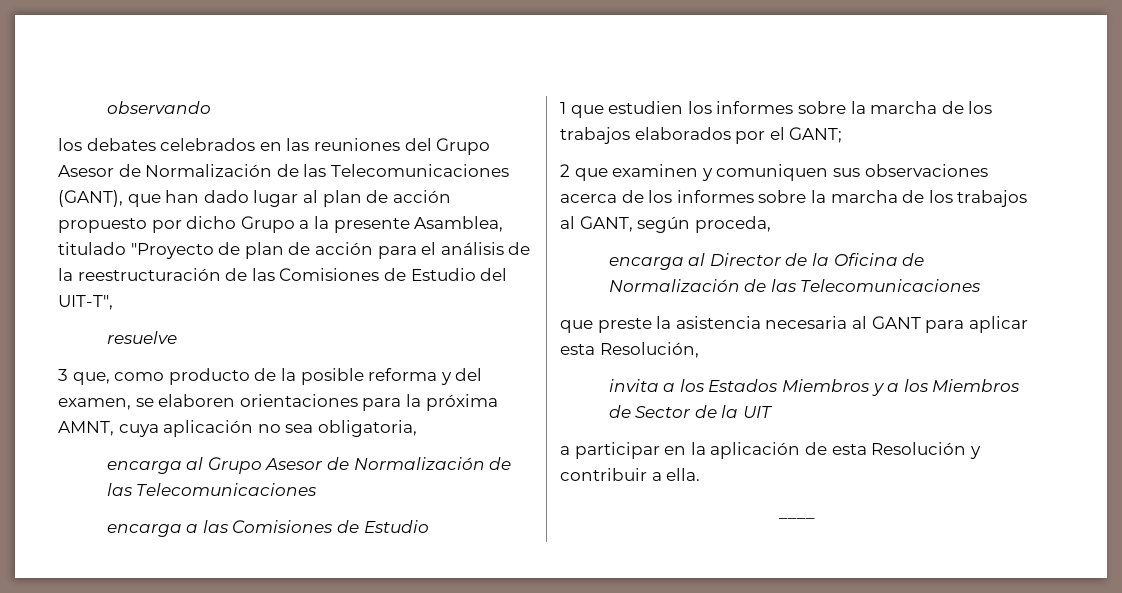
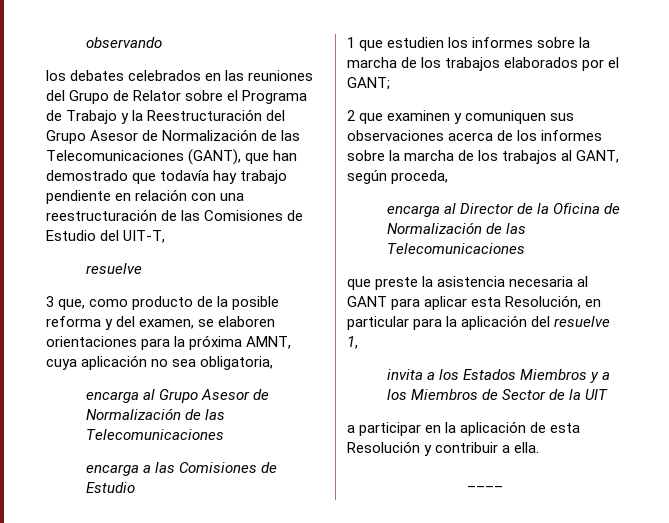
(491, 146) none -> [113,90,308,104] [46,109,286,124] [46,130,86,144] de Relator sobre el Programa de Trabajo y la Reestructuración del Grupo
[203,190,451,207] [58,216,504,233] [58,242,531,259] [58,268,73,281] dado lugar al plan de acción propuesto por dicho Grupo a la presente Asamblea, titulado "Proyecto de plan de acción para el análisis de la -> [46,170,288,184] [46,189,245,204] demostrado que todavía hay trabajo pendiente en relación con una
[58,295,113,310] UIT-T", -> [123,230,166,243] UIT-T,
(699, 350) none -> [585,299,602,307] [347,315,611,330] [347,336,358,349] en particular para la aplicación del resuelve 1,

